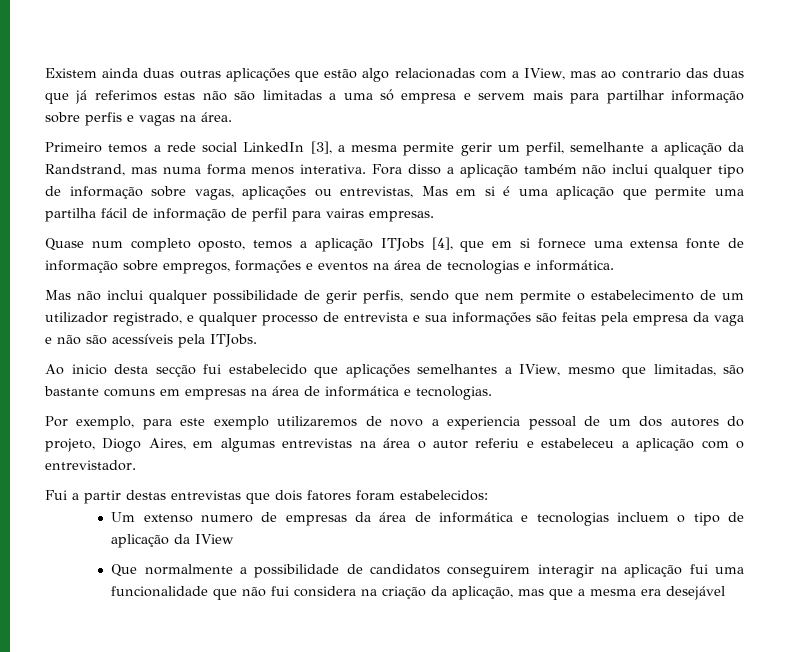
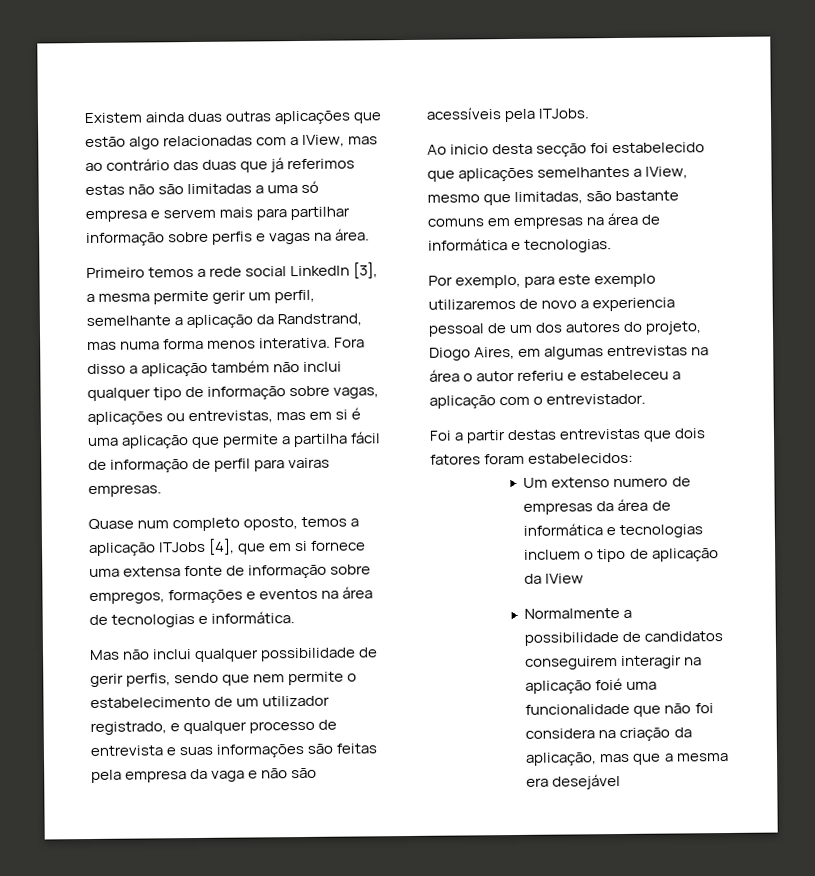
[621,68,681,79] contrario -> [106,158,171,171] contrário
[421,186,448,196] Mas -> [276,411,307,421] mas
[715,189,745,196] uma -> [281,436,292,445] a
[425,315,447,322] sua -> [179,746,214,756] suas
[203,364,222,374] fui -> [590,143,610,154] foi
[45,490,67,500] Fui -> [429,430,452,441] Foi
[111,564,233,577] Que normalmente -> [524,607,621,619] Normalmente
[689,564,708,574] fui -> [595,677,624,691] foié
[271,586,290,596] fui -> [694,703,714,714] foi

